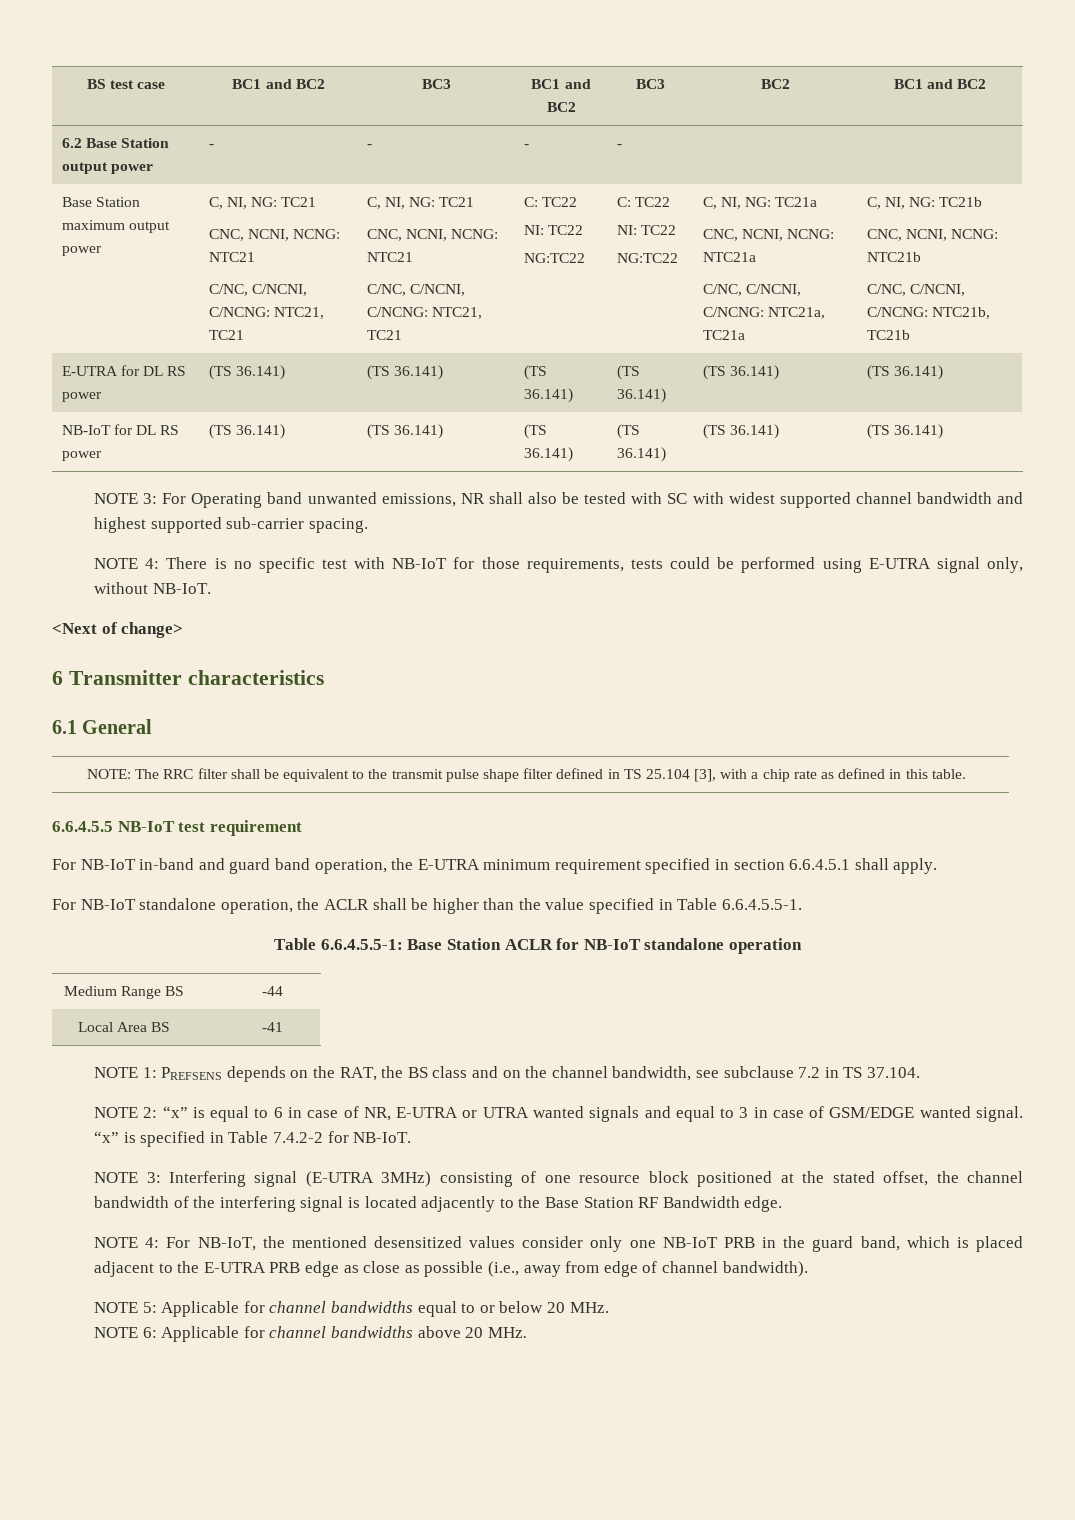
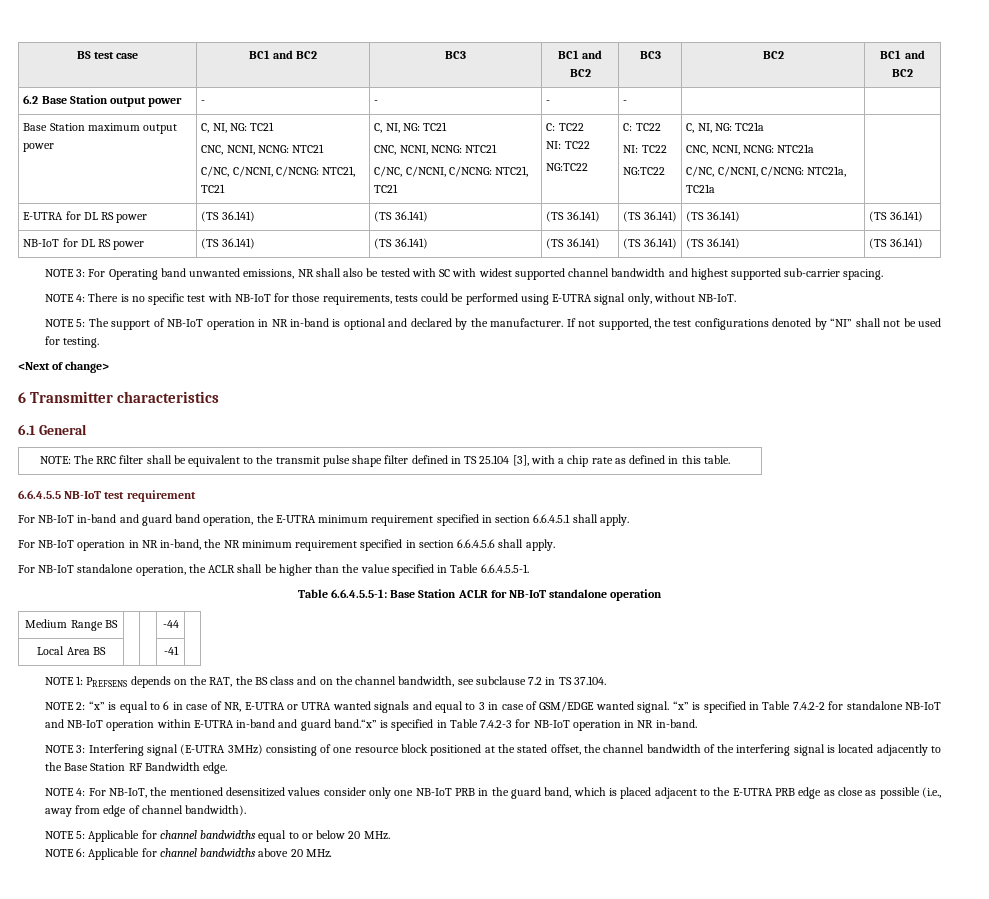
[866,197,983,209] [866,229,999,241] [866,252,921,262] [866,284,965,296] [866,307,990,319] [866,330,910,340] C, NI, NG: TC21b // CNC, NCNI, NCNG: NTC21b // C/NC, C/NCNI, C/NCNG: NTC21b, TC21b -> (716, 188) none
(211, 588) none -> [44,318,941,330] [44,336,100,348] // NOTE 5: The support of NB-IoT operation in NR in-band is optional and declared by the manufacturer. If not supported, the test configurations denoted by “NI” shall not be used for testing.
(938, 866) none -> [18,539,555,551] // For NB-IoT operation in NR in-band, the NR minimum requirement specified in section 6.6.4.5.6 shall apply.
[353,1132,412,1143] NB-IoT. -> [846,701,941,710] [44,719,697,731] standalone NB-IoT and NB-IoT operation within E-UTRA in-band and guard band.“x” is specified in Table 7.4.2-3 for NB-IoT operation in NR in-band.

